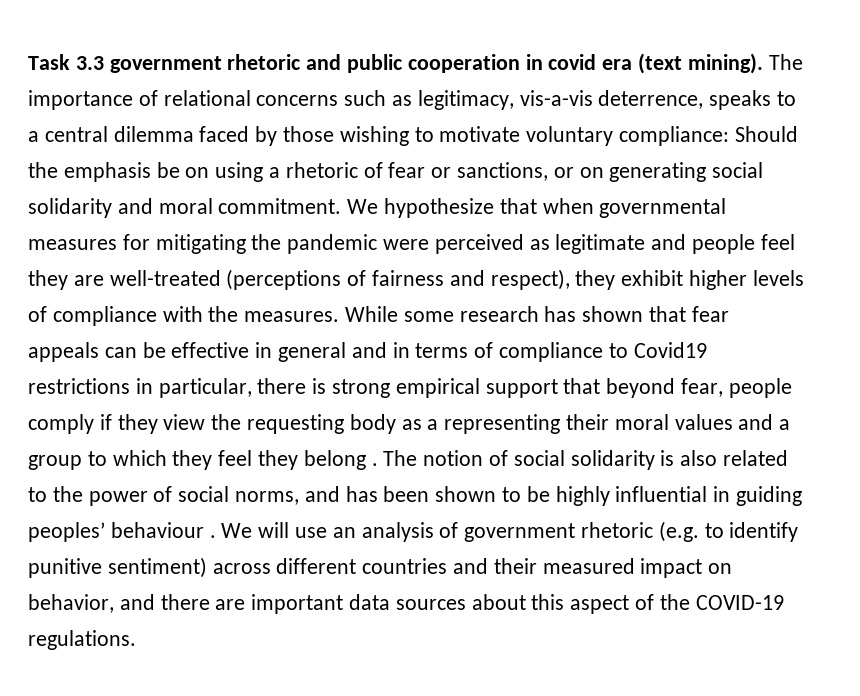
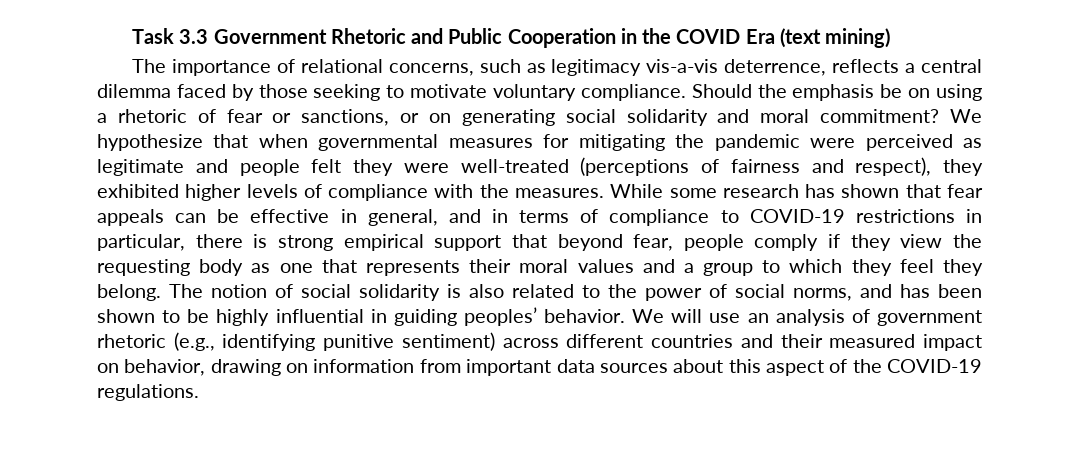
[109,53,763,74] government rhetoric and public cooperation in covid era (text mining). -> [213,28,891,48] Government Rhetoric and Public Cooperation in the COVID Era (text mining) //
[256,95,339,106] concerns -> [388,63,474,76] concerns,
[417,90,514,110] legitimacy, -> [551,59,642,76] legitimacy
[709,90,797,110] speaks to -> [832,59,900,73] reflects
[339,126,409,146] wishing -> [313,84,381,101] seeking
[619,126,730,146] compliance: -> [580,84,686,101] compliance.
[218,198,342,214] commitment. -> [820,109,940,123] commitment?
[760,234,795,250] [28,270,104,290] feel they are -> [311,159,449,176] felt they were
[621,270,684,286] exhibit -> [97,184,179,198] exhibited
[278,342,347,362] general -> [367,209,438,226] general,
[633,342,707,358] Covid19 -> [749,209,845,223] COVID-19
[427,414,561,434] a representing -> [279,259,460,276] one that represents
[303,450,378,470] belong . -> [97,284,161,301] belong.
[110,522,216,538] behaviour . -> [544,309,626,323] behavior.
[658,521,799,542] (e.g. to identify -> [173,332,316,351] (e.g., identifying
[119,594,246,610] and there are -> [210,359,461,376] drawing on information from

